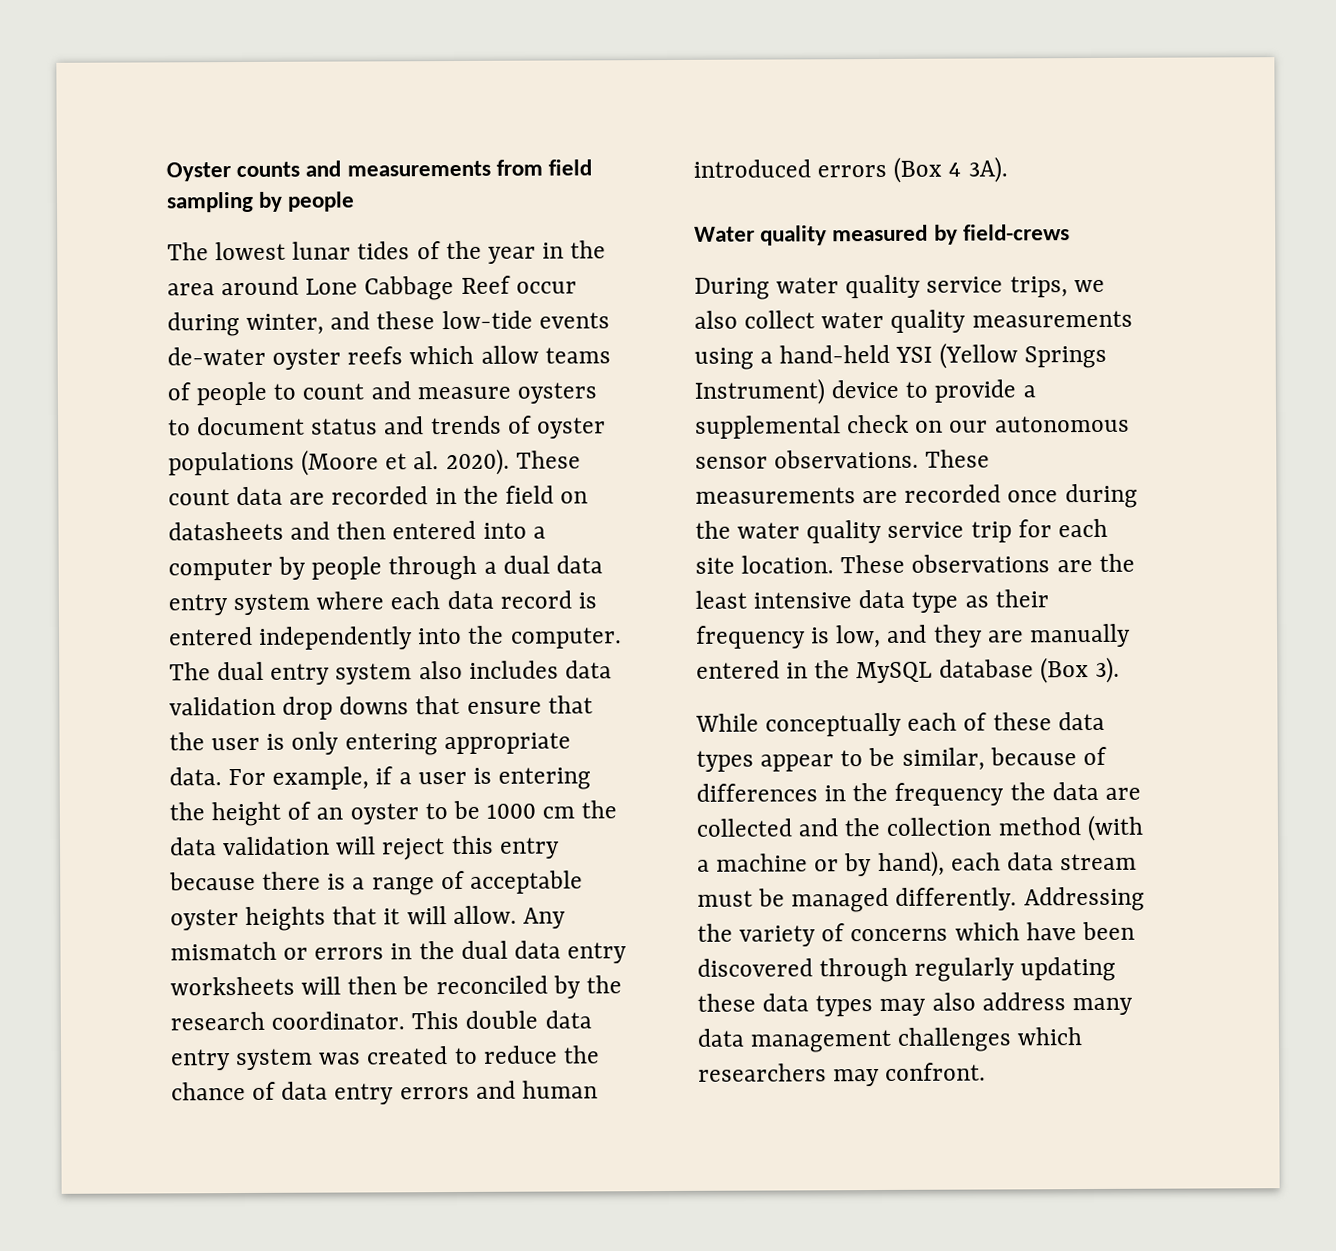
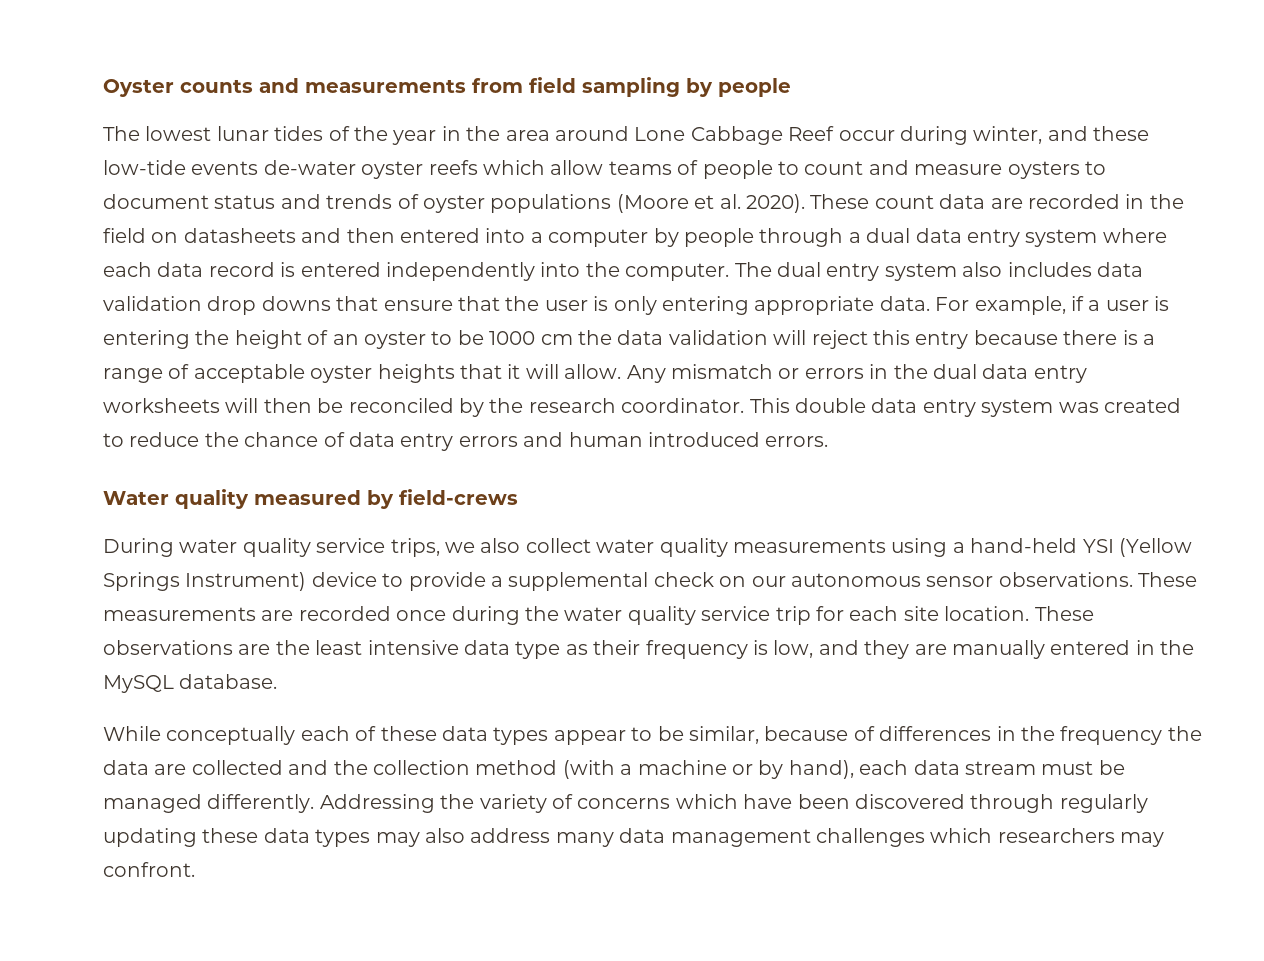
[817,156,1008,183] errors (Box 4 3A). -> [765,436,829,447] errors.
[938,656,1120,684] database (Box 3). -> [179,674,278,689] database.

